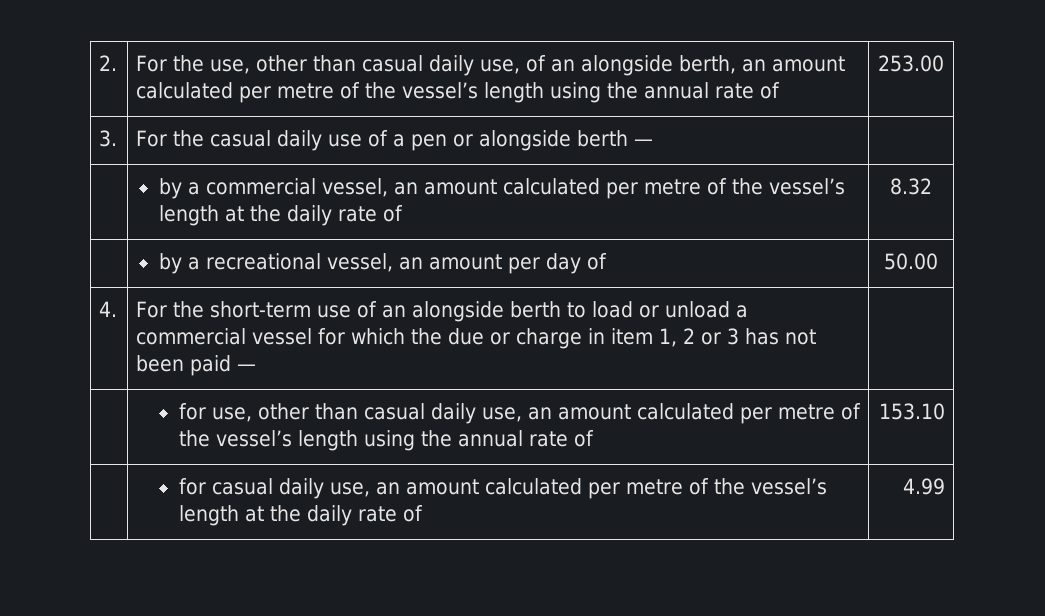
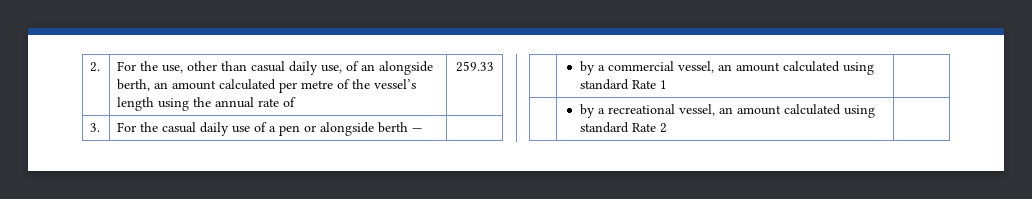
[878,55,944,72] 253.00 -> [455,61,494,72] 259.33
[605,178,845,199] [158,205,403,226] [890,178,932,195] per metre of the vessel’s length at the daily rate of | 8.32 -> [842,62,874,75] [579,79,667,90] using standard Rate 1 |
[507,253,607,274] [884,253,938,270] [99,301,118,317] [136,301,749,322] [136,328,817,349] [136,355,257,376] [178,403,861,424] [178,430,594,451] [878,403,945,420] [178,478,827,499] [178,505,423,526] [902,478,945,495] per day of | 50.00 // 4. | For the short-term use of an alongside berth to load or unload a commercial vessel for which the due or charge in item 1, 2 or 3 has not been paid — | // | for use, other than casual daily use, an amount calculated per metre of the vessel’s length using the annual rate of | 153.10 // | for casual daily use, an amount calculated per metre of the vessel’s length at the daily rate of | 4.99 -> [783,104,875,118] [579,122,667,133] calculated using standard Rate 2 |

